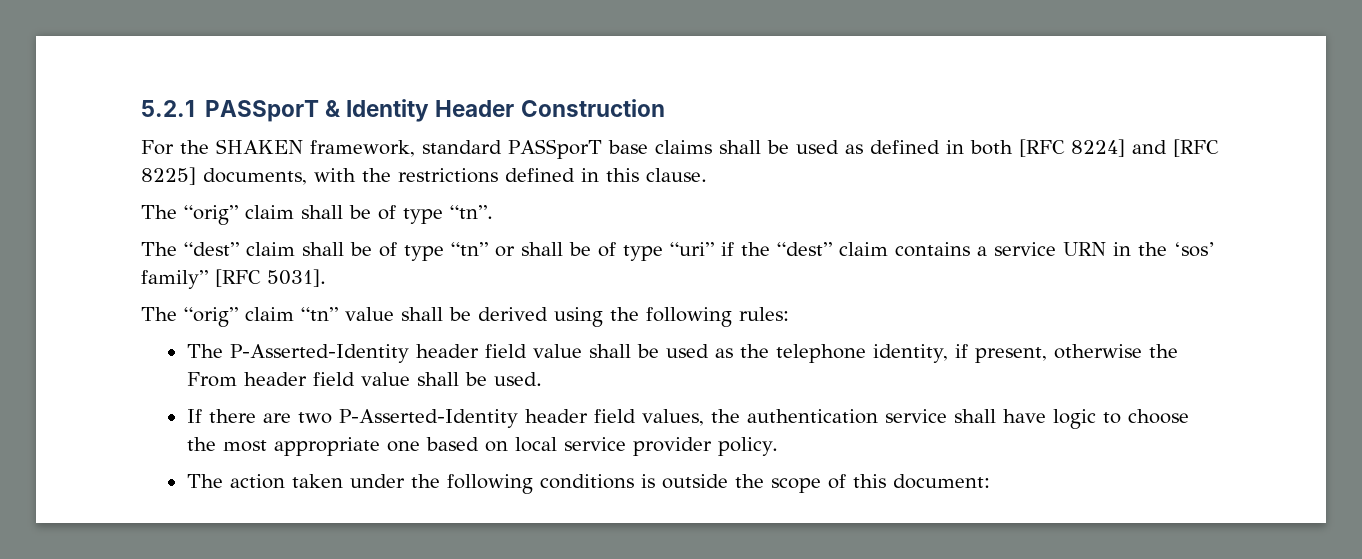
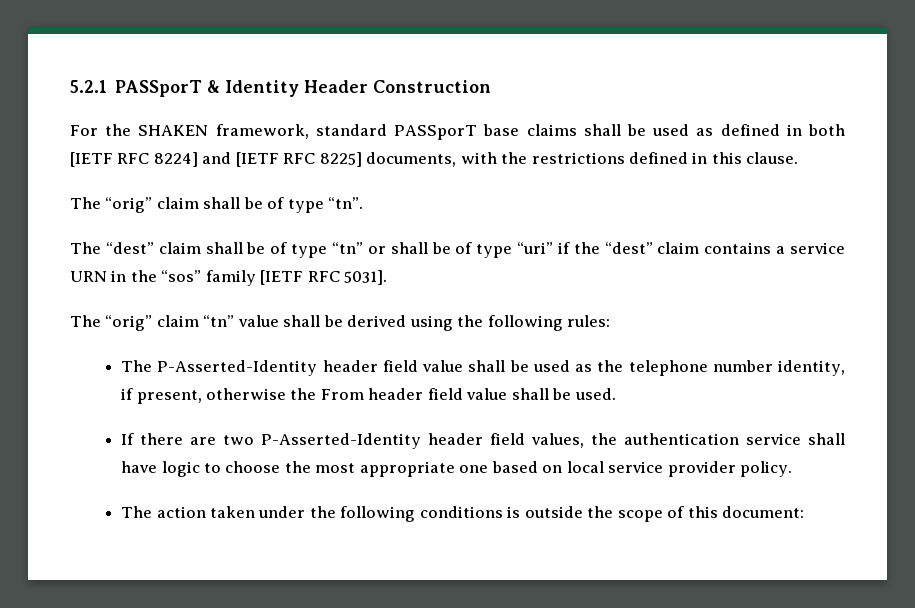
[1018,139,1219,157] [RFC 8224] and [RFC -> [70,152,316,167] [IETF RFC 8224] and [IETF RFC
[1174,242,1215,257] [141,269,261,289] ‘sos’ family” [RFC -> [161,270,340,286] “sos” family [IETF RFC
(866, 353) none -> [712,360,773,372] number

